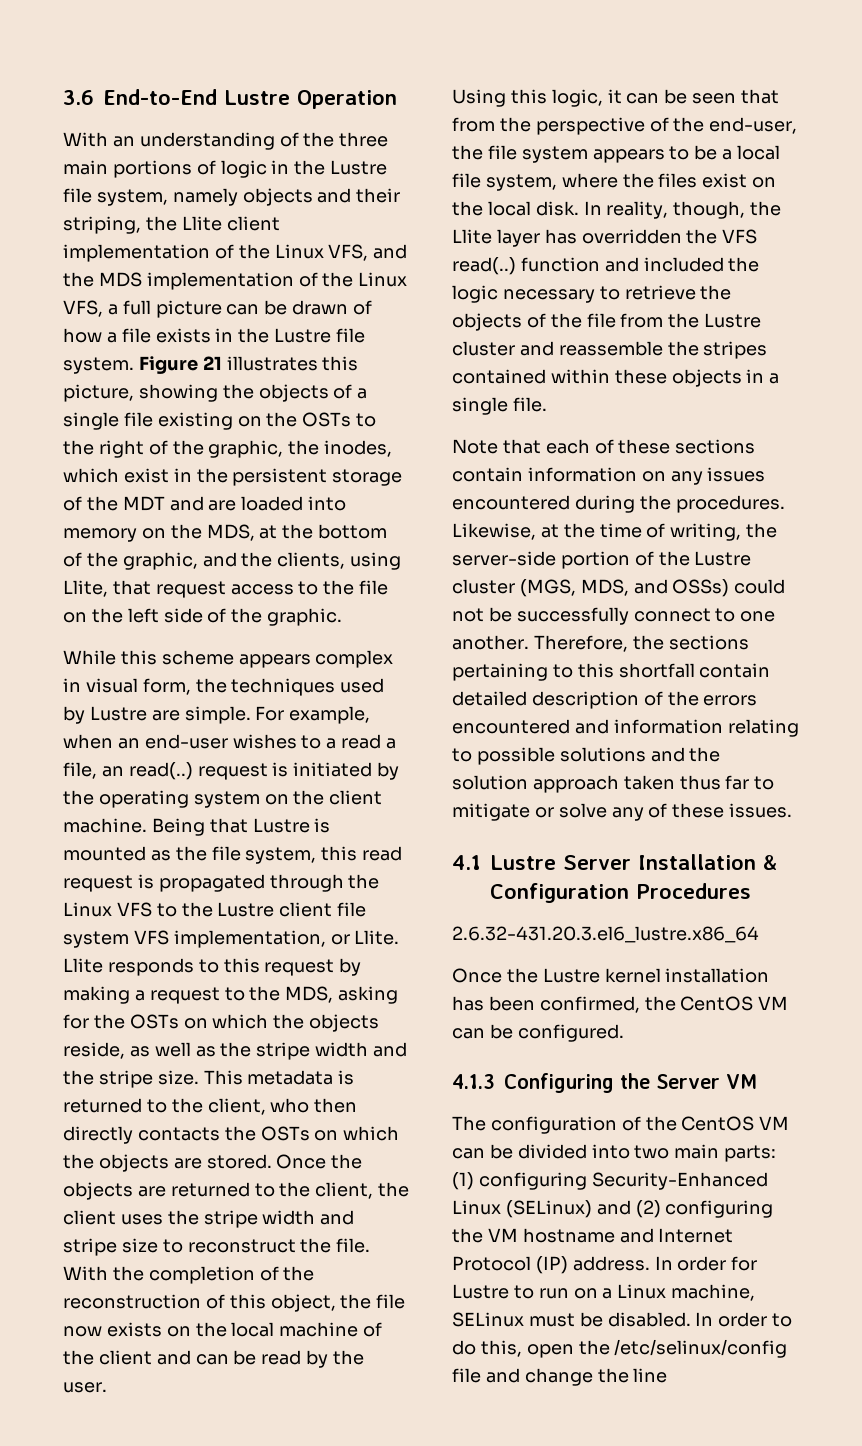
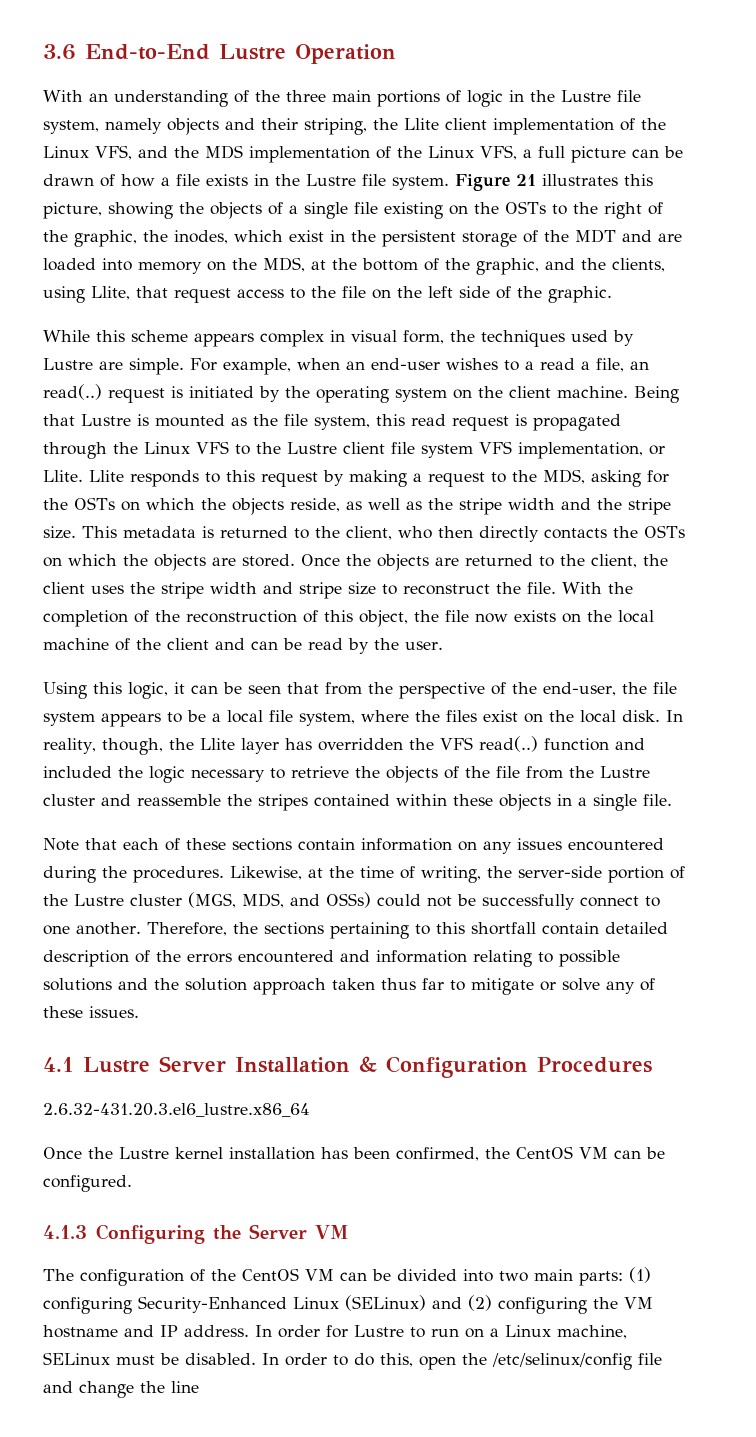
[658,1228,734,1243] [452,1256,568,1274] Internet Protocol (IP) -> [160,1325,178,1337] IP

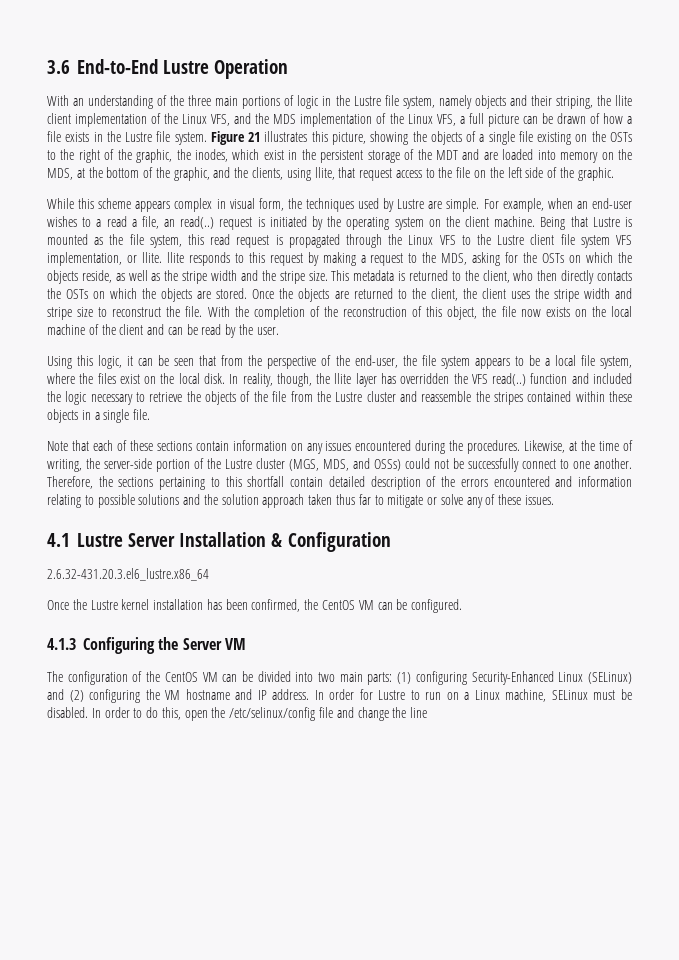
[404,118,439,130] Llite -> [614,95,632,106] llite
[91,286,130,300] Llite, -> [314,167,335,180] llite,
[43,470,124,482] Llite. Llite -> [141,252,184,263] llite. llite
[199,738,235,750] Llite -> [334,373,352,384] llite
[536,1057,652,1073] Procedures -> (391, 542) none

